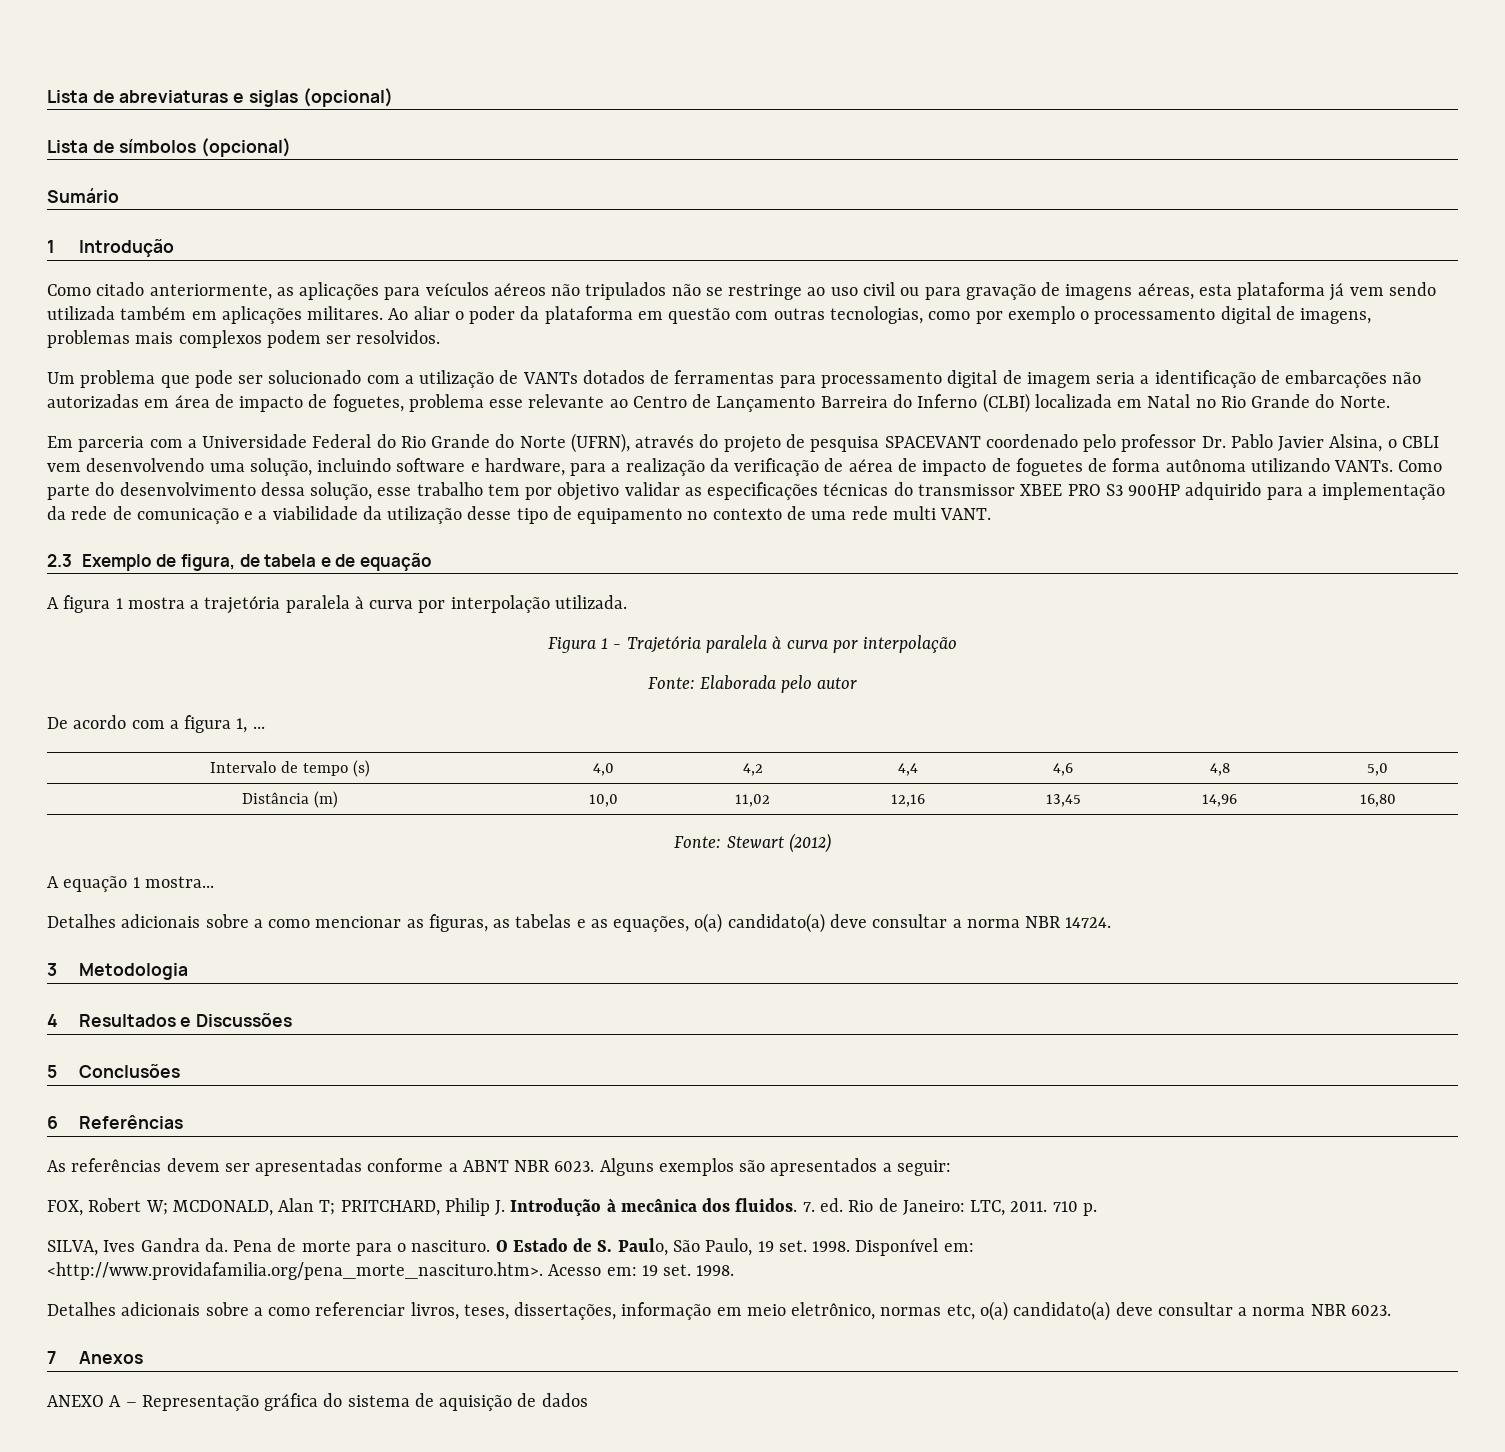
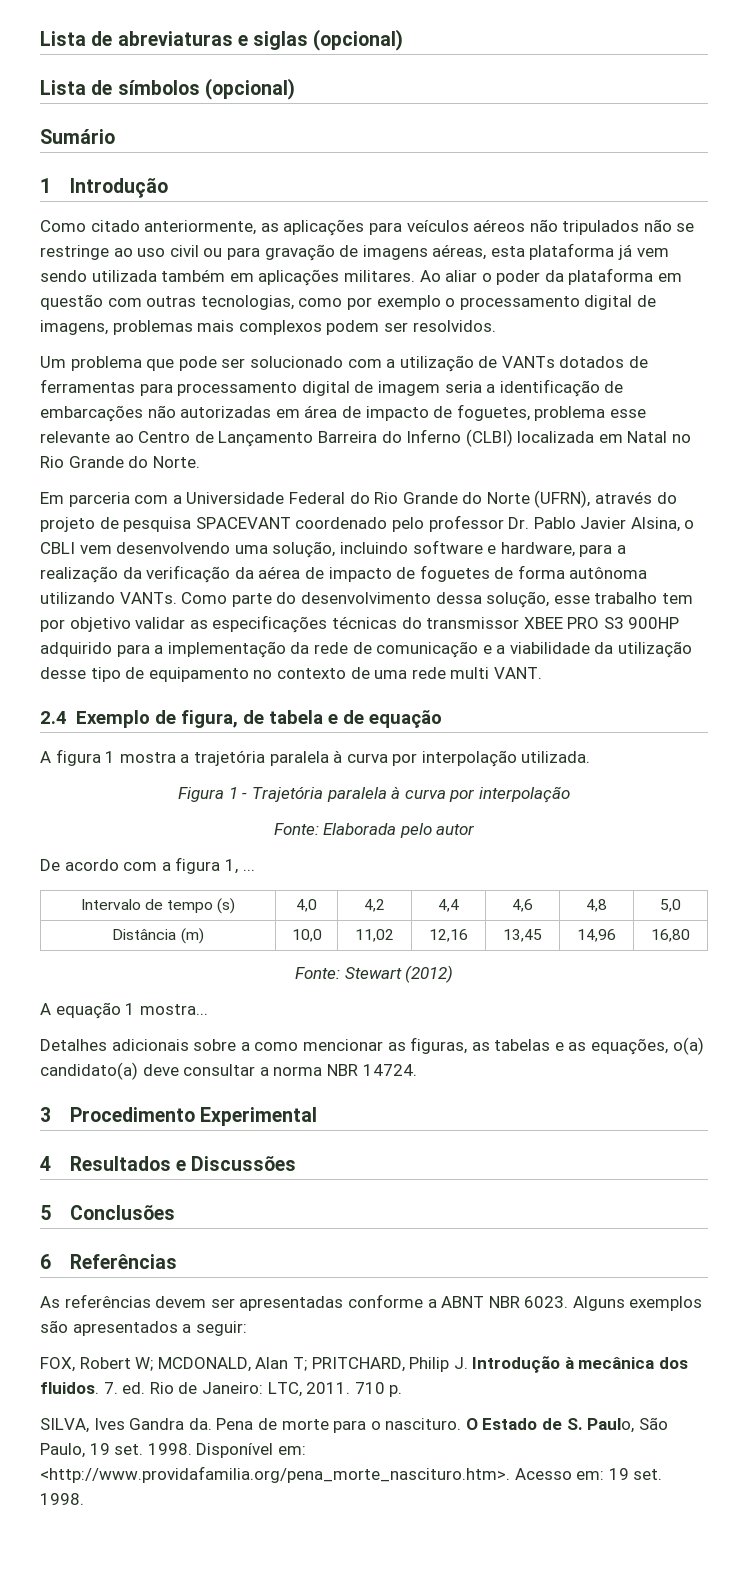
[824,458,844,472] de -> [234,567,254,579] da
[47,554,72,567] 2.3 -> [40,711,67,724] 2.4
[78,963,188,980] Metodologia -> [69,1107,317,1126] Procedimento Experimental
[47,1301,1391,1321] [47,1351,143,1364] [47,1393,588,1411] // Detalhes adicionais sobre a como referenciar livros, teses, dissertações, informação em meio eletrônico, normas etc, o(a) candidato(a) deve consultar a norma NBR 6023. // 7 Anexos // ANEXO A – Representação gráfica do sistema de aquisição de dados -> (84, 1499) none

